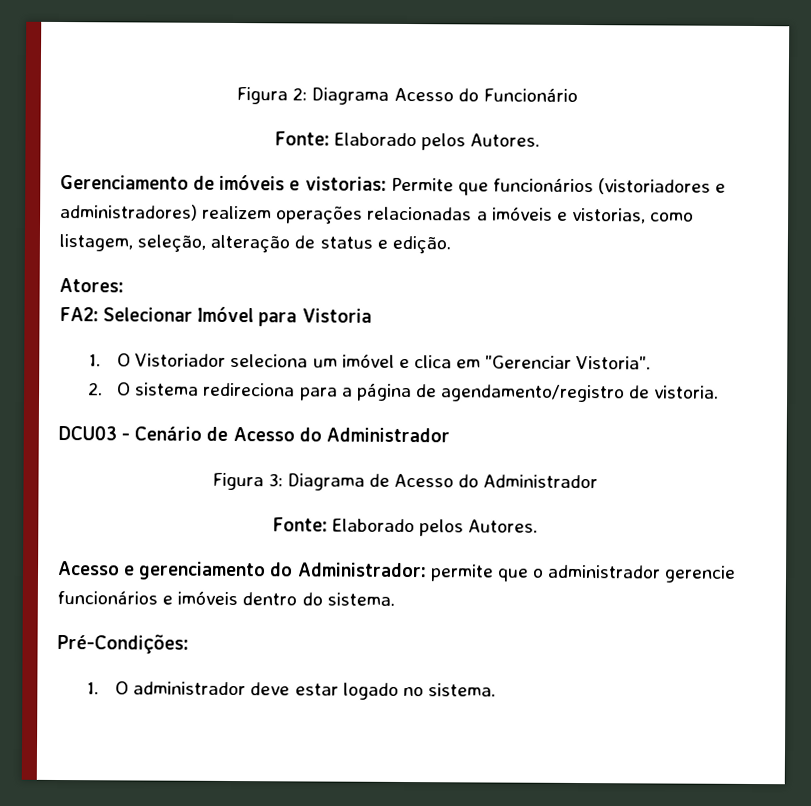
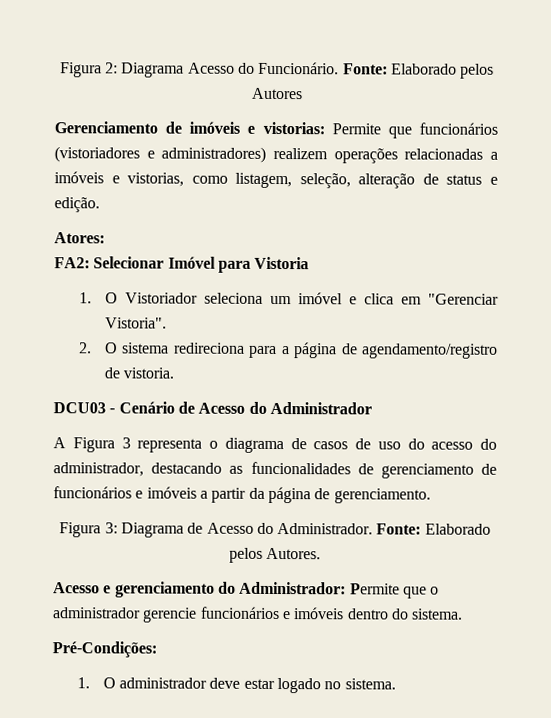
[482,88,578,102] [273,131,541,151] Funcionário // Fonte: Elaborado pelos Autores. -> [258,61,495,79] [250,87,303,100] Funcionário. Fonte: Elaborado pelos Autores
(450, 435) none -> [53,437,497,454] [53,461,498,479] [53,486,431,504] // A Figura 3 representa o diagrama de casos de uso do acesso do administrador, destacando as funcionalidades de gerenciamento de funcionários e imóveis a partir da página de gerenciamento.
[483,474,599,489] Administrador // -> [277,523,374,535] Administrador.
[429,564,494,582] permite -> [349,583,400,595] Permite

